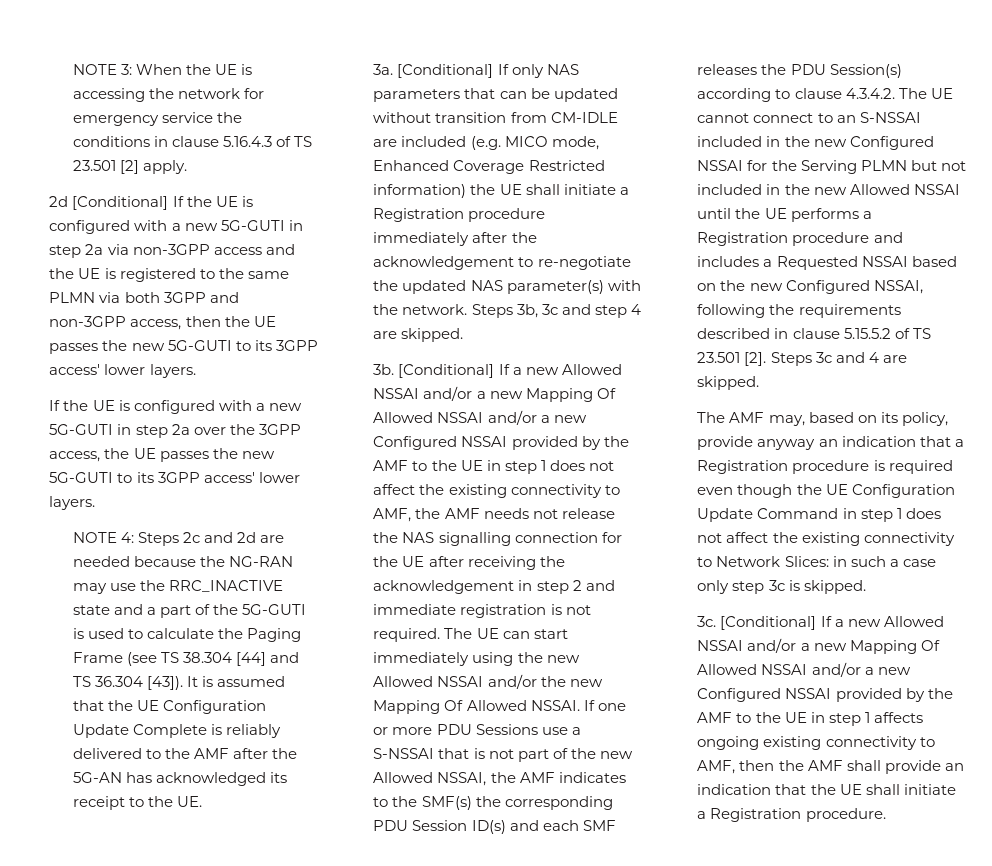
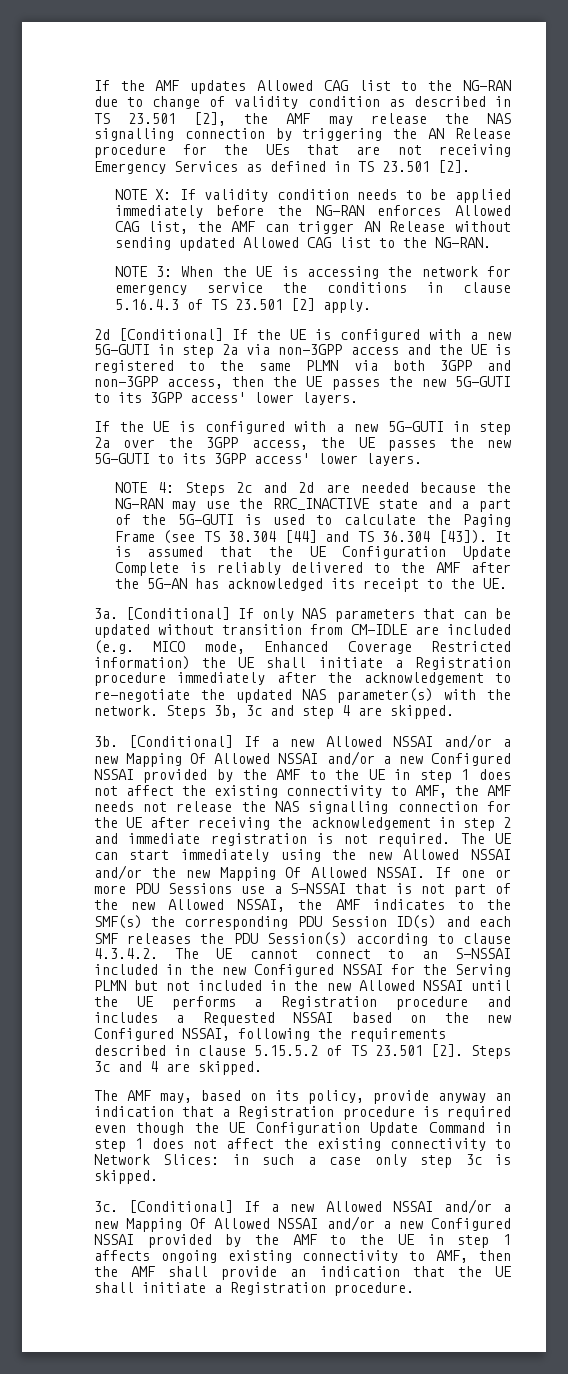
(72, 69) none -> [93,80,511,94] [93,96,511,109] [93,112,511,126] [93,128,511,141] [93,144,511,158] [93,160,470,174] [114,189,511,203] [114,205,511,218] [114,221,511,234] [114,237,491,251] If the AMF updates Allowed CAG list to the NG-RAN due to change of validity condition as described in TS 23.501 [2], the AMF may release the NAS signalling connection by triggering the AN Release procedure for the UEs that are not receiving Emergency Services as defined in TS 23.501 [2]. // NOTE X: If validity condition needs to be applied immediately before the NG-RAN enforces Allowed CAG list, the AMF can trigger AN Release without sending updated Allowed CAG list to the NG-RAN. //

